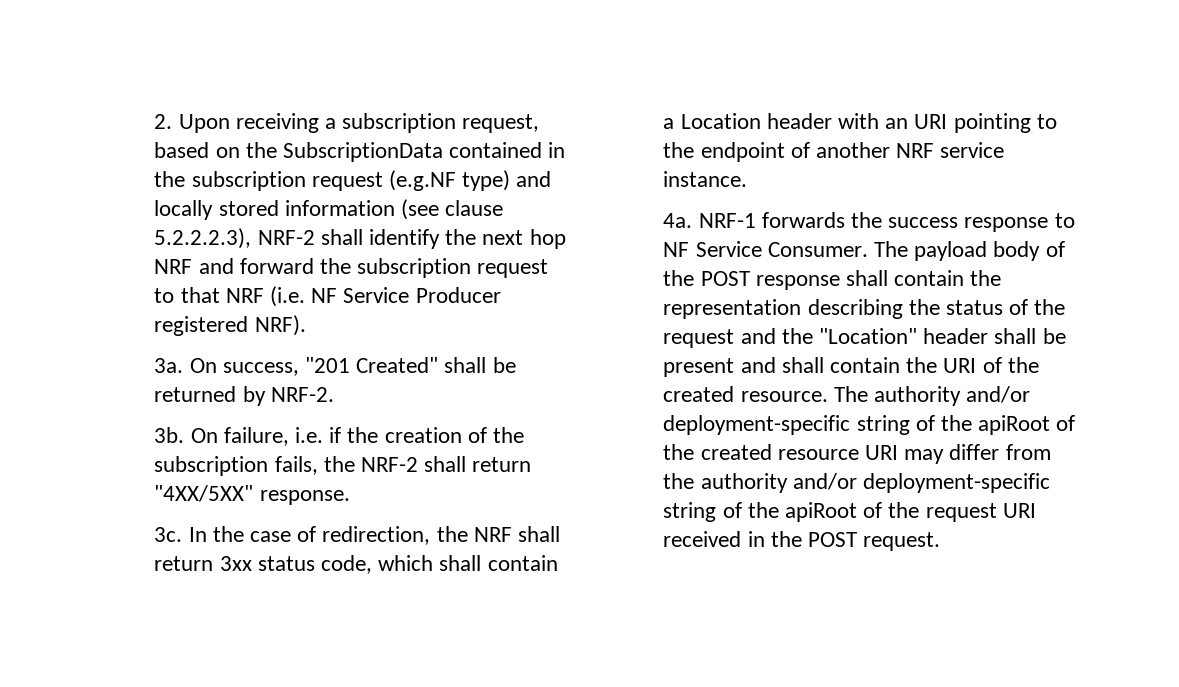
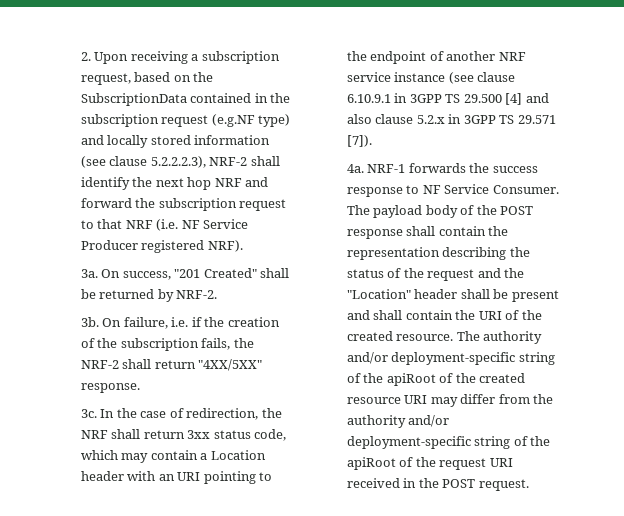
[439,555,482,571] shall -> [121,453,149,463] may
[663,171,748,187] instance. -> [394,72,516,84] [346,93,549,105] [346,114,556,124] [346,135,372,147] instance (see clause 6.10.9.1 in 3GPP TS 29.500 [4] and also clause 5.2.x in 3GPP TS 29.571 [7]).

